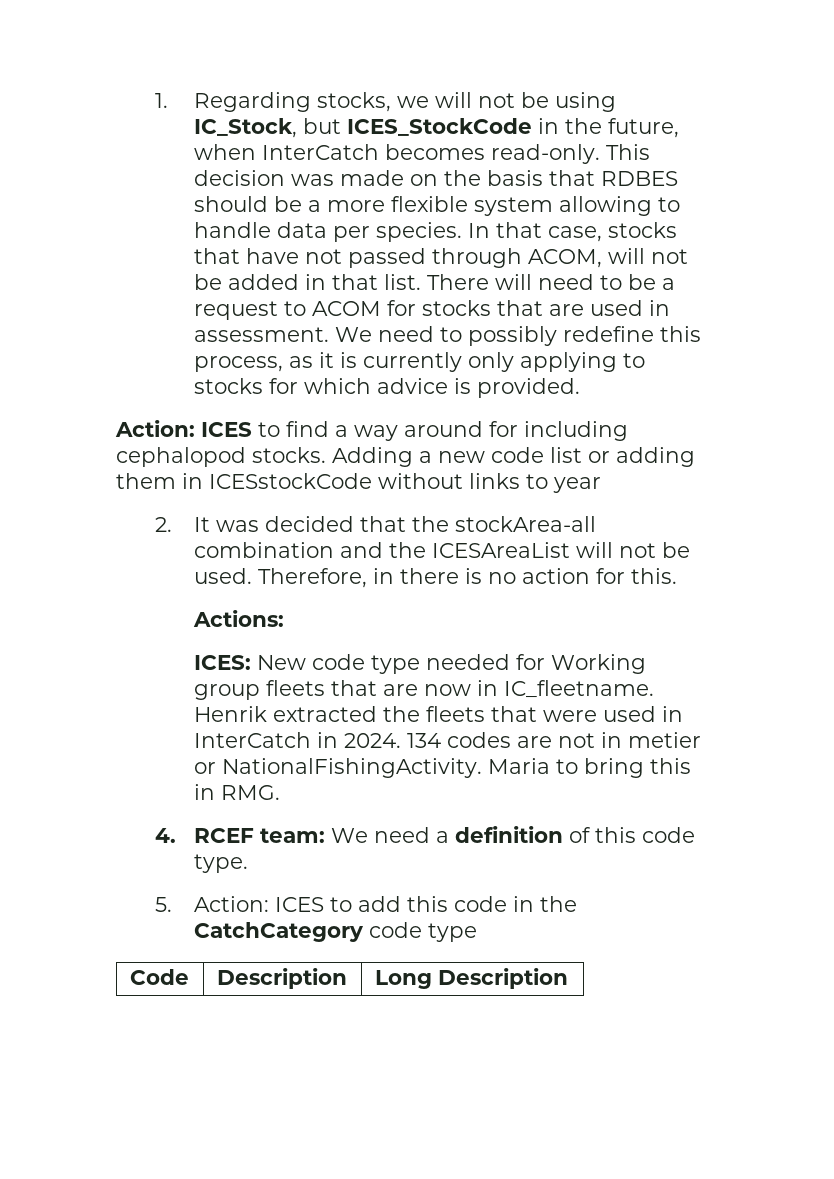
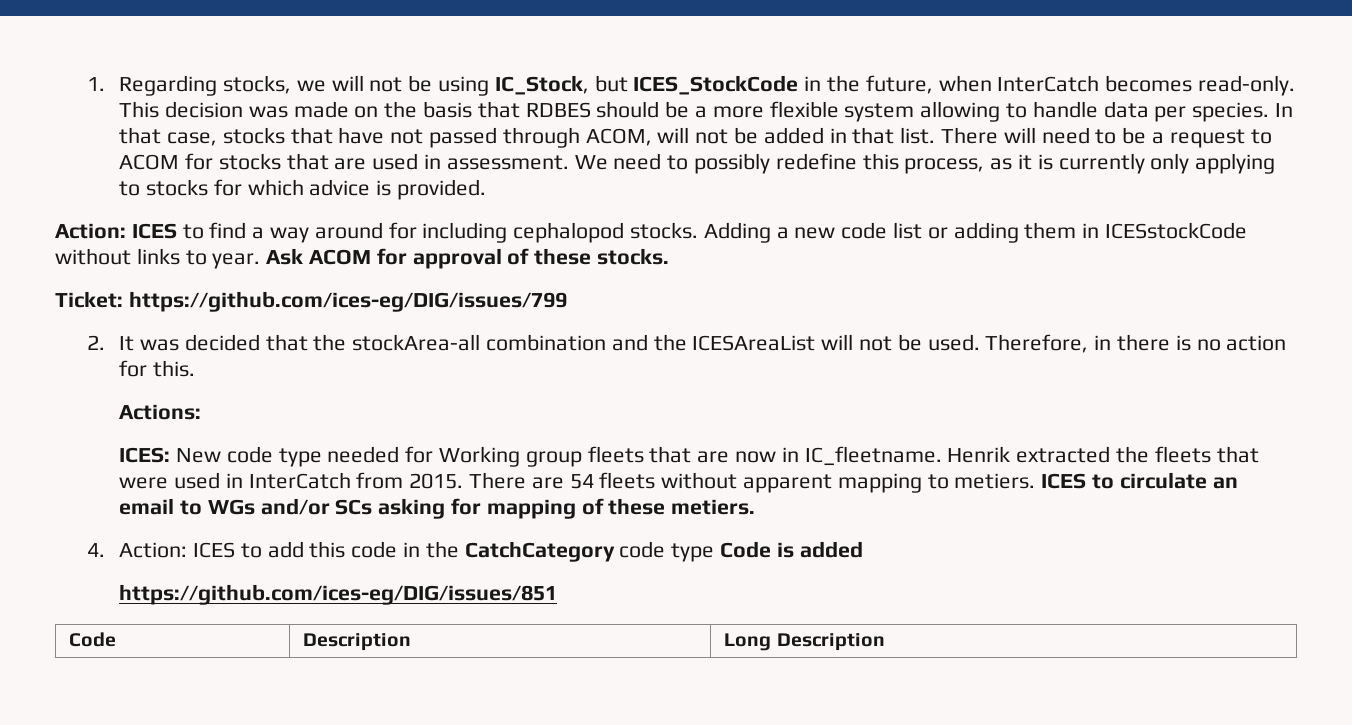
[553,477,601,493] year -> [212,248,670,269] [55,291,567,312] year. Ask ACOM for approval of these stocks. // Ticket: https://github.com/ices-eg/DIG/issues/799
[317,732,702,748] [194,758,692,778] [194,784,281,800] [155,826,696,843] [194,854,249,873] [155,897,173,912] in 2024. 134 codes are not in metier or NationalFishingActivity. Maria to bring this in RMG. // 4. RCEF team: We need a definition of this code type. // 5. -> [356,472,1238,493] [119,498,756,519] [87,543,106,557] from 2015. There are 54 fleets without apparent mapping to metiers. ICES to circulate an email to WGs and/or SCs asking for mapping of these metiers. // 4.
(478, 932) none -> [719,541,863,558] [119,584,558,605] Code is added // https://github.com/ices-eg/DIG/issues/851

